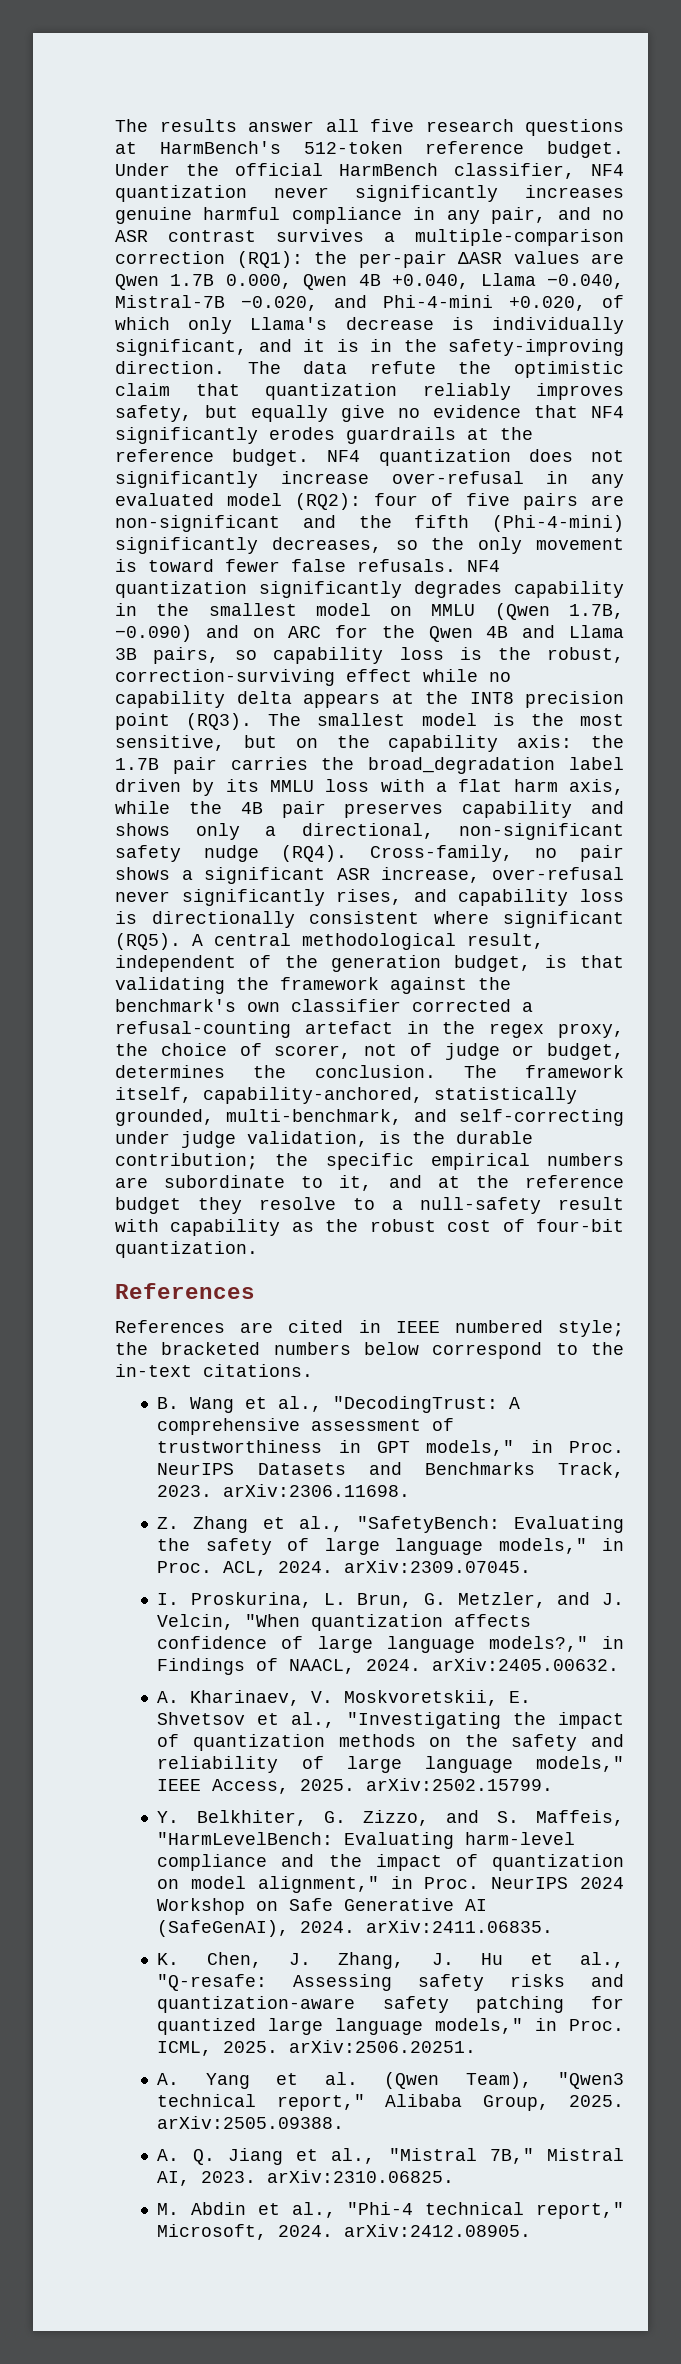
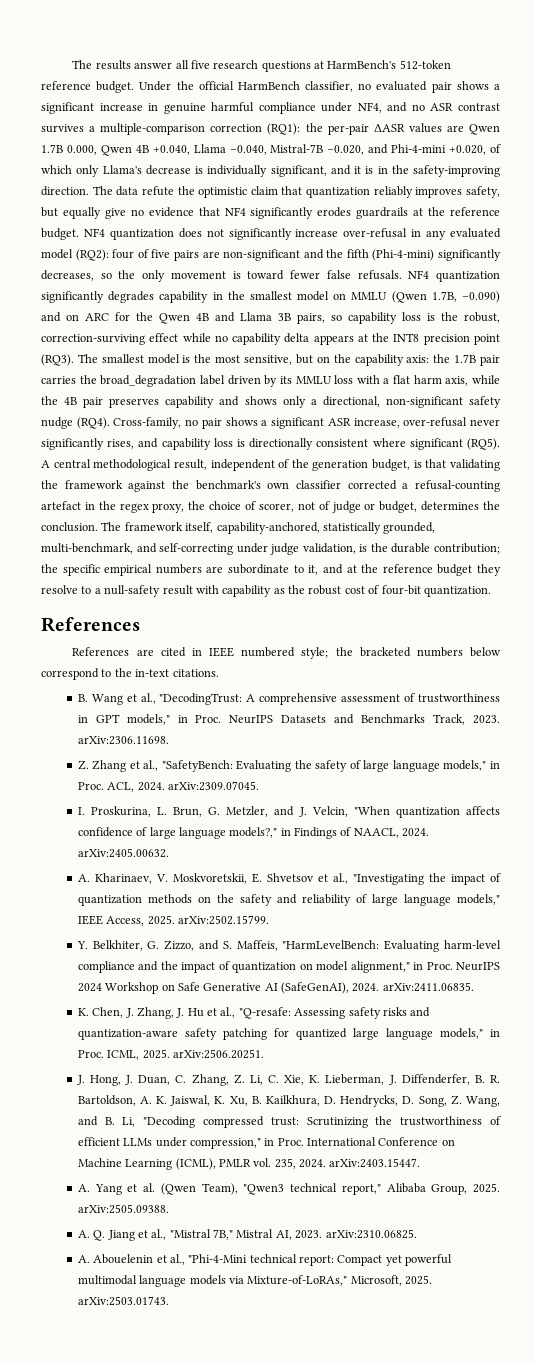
[591,164,624,176] [115,185,624,202] [115,207,547,224] NF4 quantization never significantly increases genuine harmful compliance in any pair, -> [358,81,501,93] [41,102,382,114] no evaluated pair shows a significant increase in genuine harmful compliance under NF4,
(477, 2046) none -> [76,1074,500,1086] [77,1095,500,1107] [77,1116,501,1128] [77,1137,455,1149] [77,1158,421,1170] // J. Hong, J. Duan, C. Zhang, Z. Li, C. Xie, K. Lieberman, J. Diffenderfer, B. R. Bartoldson, A. K. Jaiswal, K. Xu, B. Kailkhura, D. Hendrycks, D. Song, Z. Wang, and B. Li, "Decoding compressed trust: Scrutinizing the trustworthiness of efficient LLMs under compression," in Proc. International Conference on Machine Learning (ICML), PMLR vol. 235, 2024. arXiv:2403.15447.
[157,2202,624,2219] [157,2224,532,2240] M. Abdin et al., "Phi-4 technical report," Microsoft, 2024. arXiv:2412.08905. -> [77,1254,453,1266] [77,1275,433,1287] [77,1296,169,1306] A. Abouelenin et al., "Phi-4-Mini technical report: Compact yet powerful multimodal language models via Mixture-of-LoRAs," Microsoft, 2025. arXiv:2503.01743.

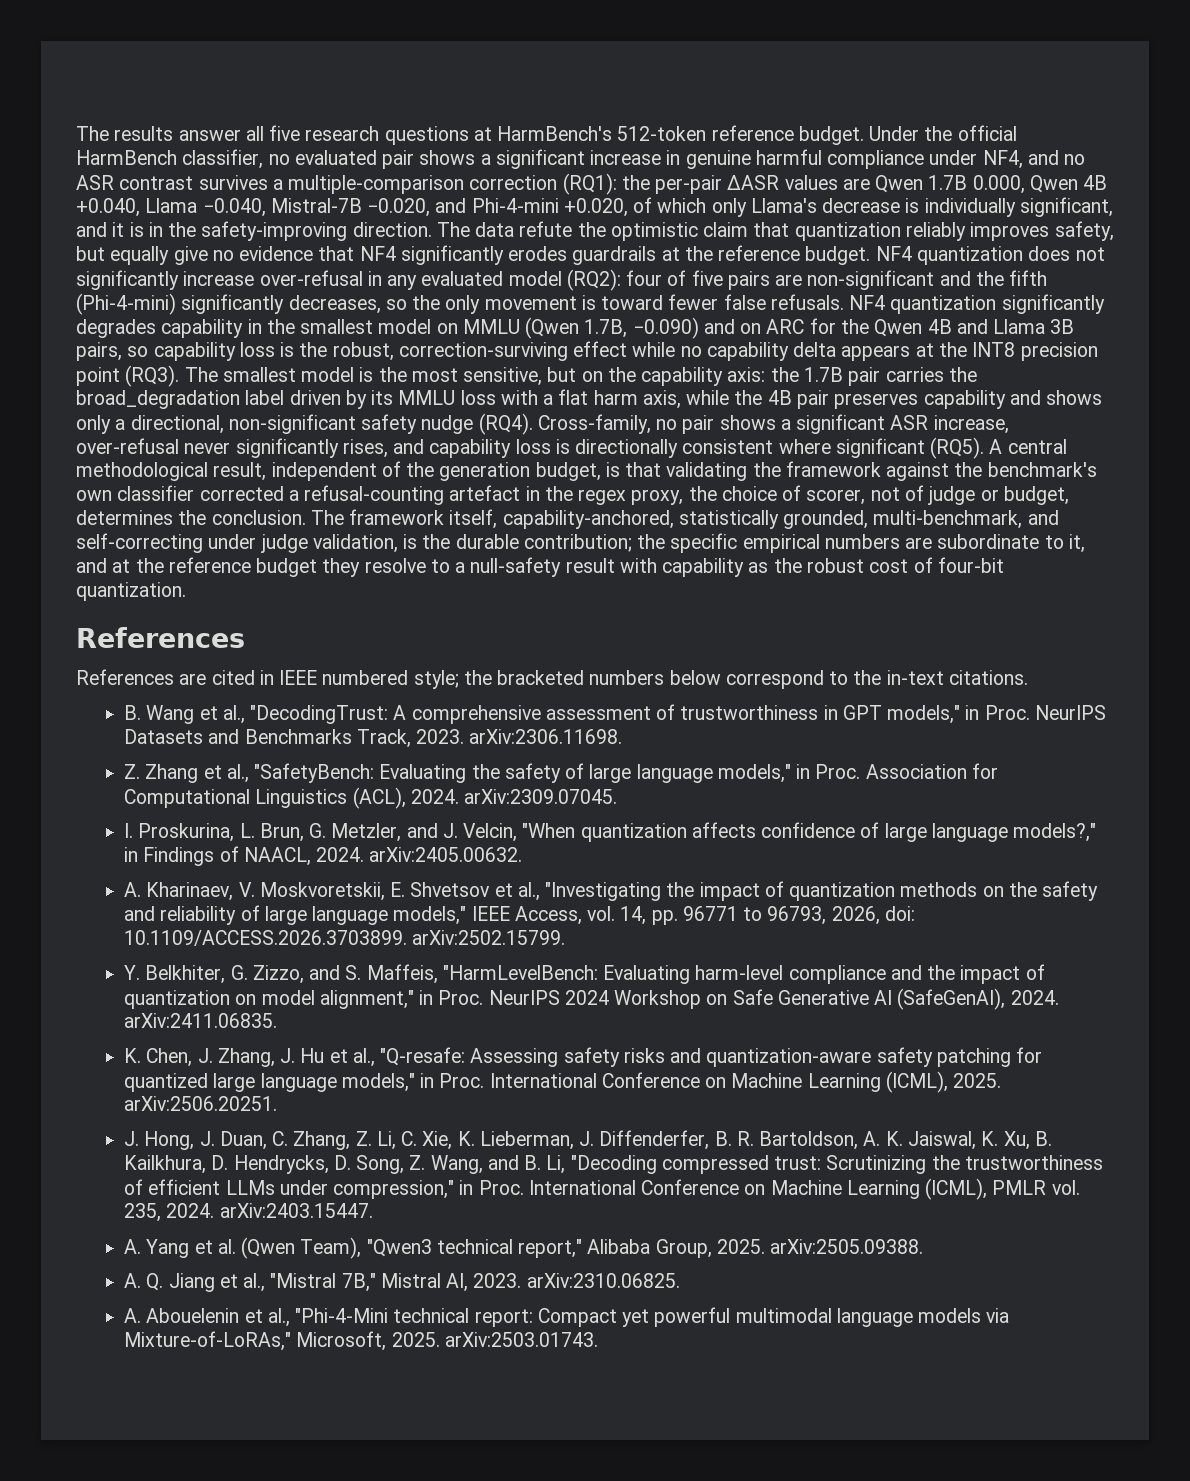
[107,782,135,792] ACL, -> [865,763,998,779] [123,787,406,809] Association for Computational Linguistics (ACL),
[147,915,175,925] 2025. -> [587,906,915,925] [123,930,407,946] vol. 14, pp. 96771 to 96793, 2026, doi: 10.1109/ACCESS.2026.3703899.
[107,1050,140,1060] ICML, -> [489,1071,948,1093] International Conference on Machine Learning (ICML),

